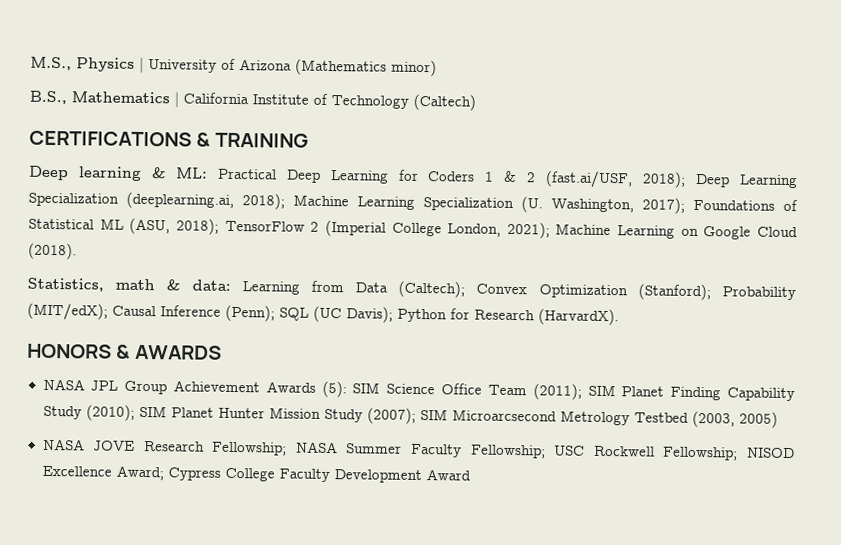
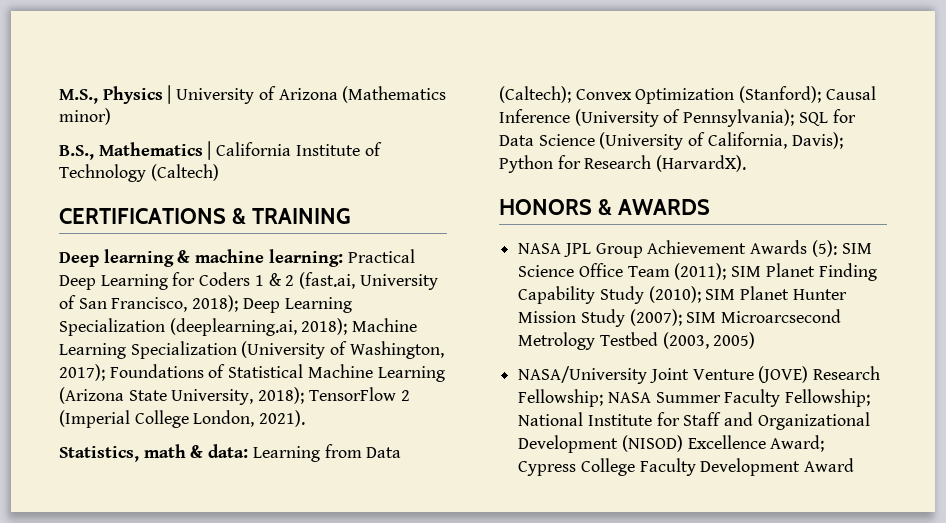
[175,167,208,179] ML: -> [195,249,343,267] machine learning:
[545,170,634,189] (fast.ai/USF, -> [299,272,438,290] [59,295,188,312] (fast.ai, University of San Francisco,
[521,196,543,213] (U. -> [241,341,348,359] (University of
[99,217,171,235] ML (ASU, -> [307,364,445,382] [59,387,254,405] Machine Learning (Arizona State University,
[506,221,798,240] [28,242,77,260] 2021); Machine Learning on Google Cloud (2018). -> [259,410,306,427] 2021).
[722,286,796,301] [27,302,342,323] Probability (MIT/edX); Causal Inference (Penn); SQL (UC -> [825,86,876,100] [499,109,856,127] [499,132,787,150] Causal Inference (University of Pennsylvania); SQL for Data Science (University of California,
[42,438,136,451] NASA JOVE -> [518,366,809,384] NASA/University Joint Venture (JOVE)
[554,445,795,461] USC Rockwell Fellowship; NISOD -> [518,412,870,430] [518,435,683,453] National Institute for Staff and Organizational Development (NISOD)

